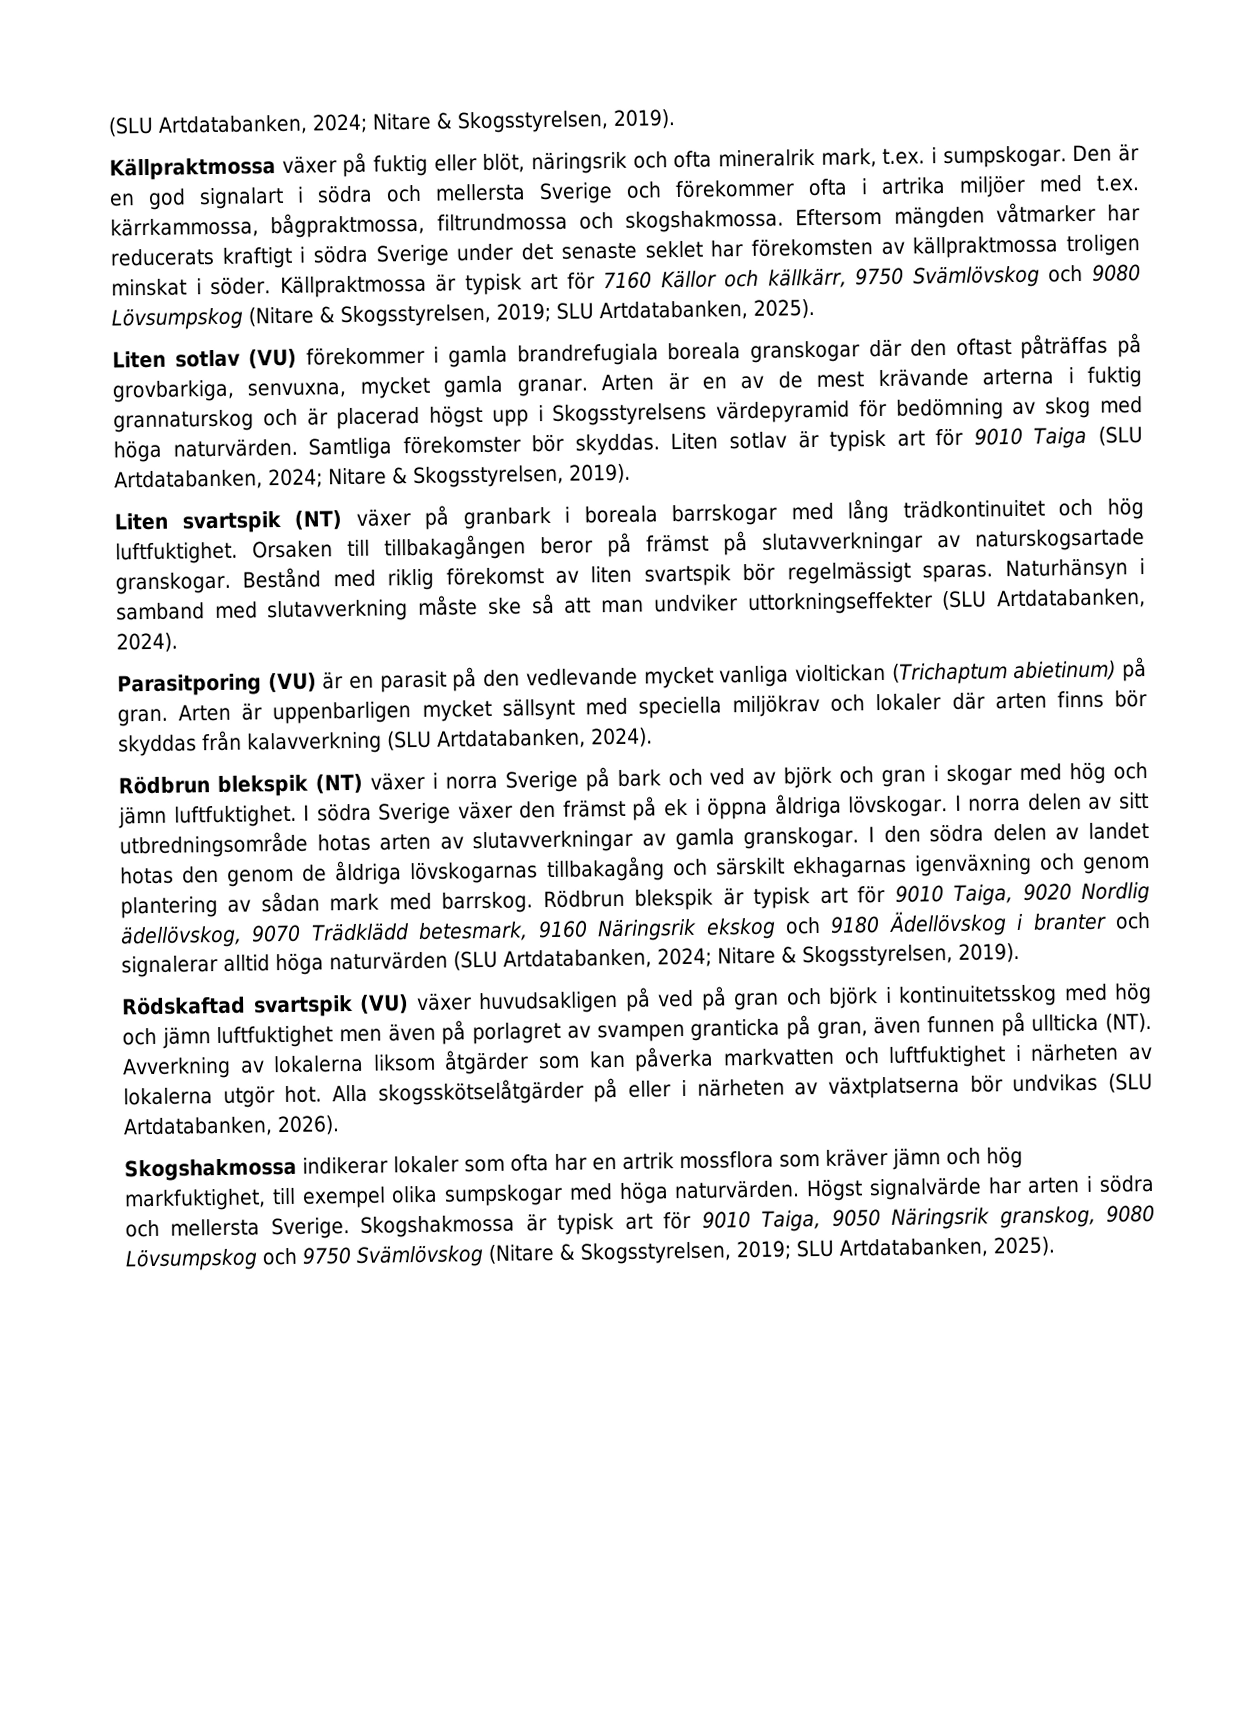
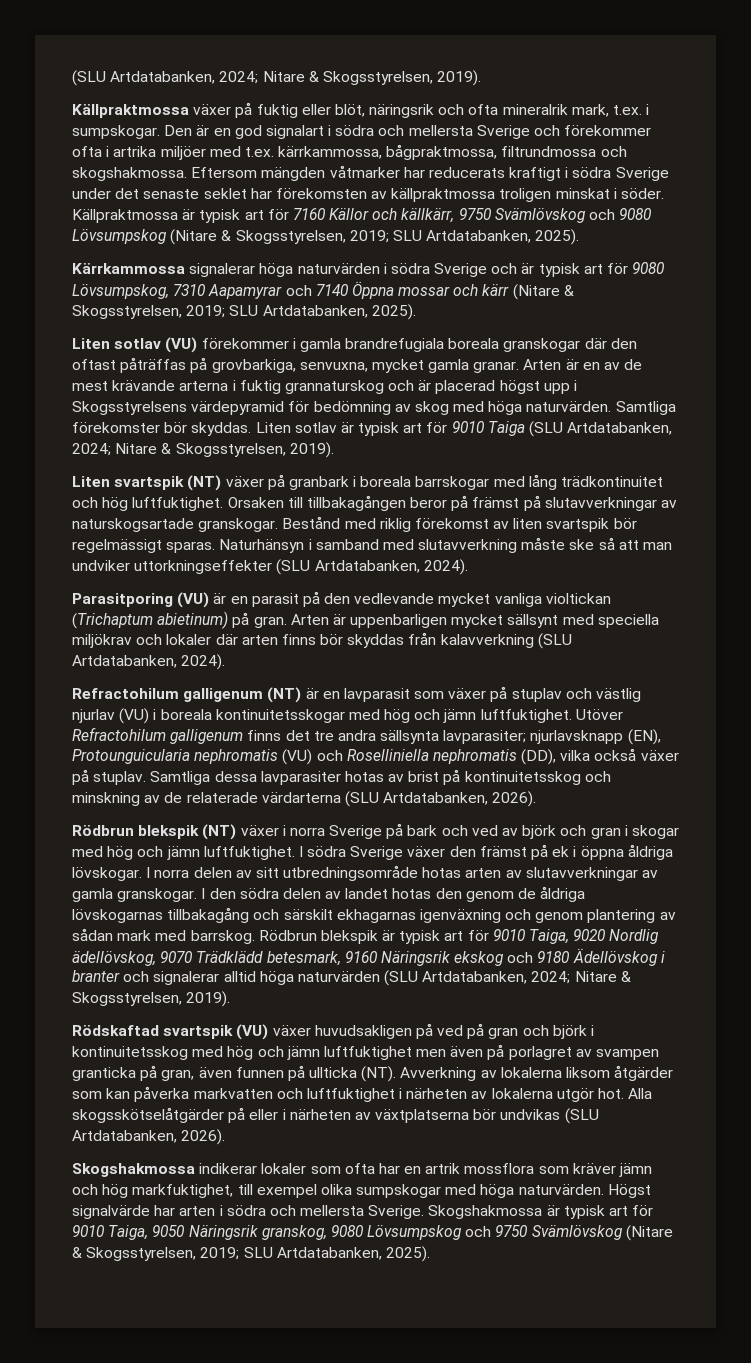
(815, 308) none -> [72,262,666,277] [72,281,574,300] [72,304,416,320] // Kärrkammossa signalerar höga naturvärden i södra Sverige och är typisk art för 9080 Lövsumpskog, 7310 Aapamyrar och 7140 Öppna mossar och kärr (Nitare & Skogsstyrelsen, 2019; SLU Artdatabanken, 2025).
(653, 737) none -> [72,686,642,703] [72,708,623,724] [72,727,661,745] [72,748,679,765] [72,769,611,785] [72,791,537,807] // Refractohilum galligenum (NT) är en lavparasit som växer på stuplav och västlig njurlav (VU) i boreala kontinuitetsskogar med hög och jämn luftfuktighet. Utöver Refractohilum galligenum finns det tre andra sällsynta lavparasiter; njurlavsknapp (EN), Protounguicularia nephromatis (VU) och Roselliniella nephromatis (DD), vilka också växer på stuplav. Samtliga dessa lavparasiter hotas av brist på kontinuitetsskog och minskning av de relaterade värdarterna (SLU Artdatabanken, 2026).

